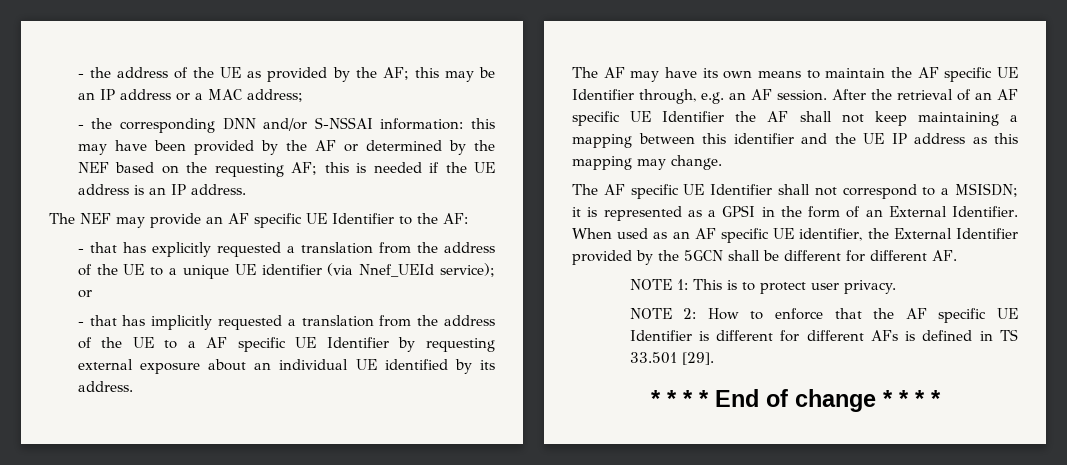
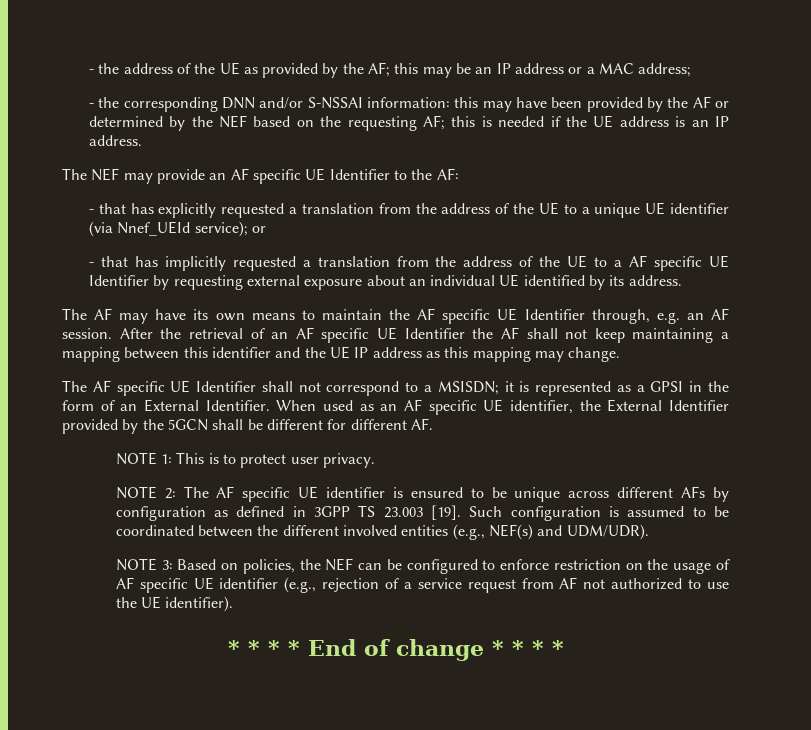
[707,308,1018,323] [629,329,1018,342] [629,352,714,365] How to enforce that the AF specific UE Identifier is different for different AFs is defined in TS 33.501 [29]. -> [183,486,729,502] [115,505,730,521] [115,524,649,540] [115,558,730,574] [115,577,729,593] [115,596,234,612] The AF specific UE identifier is ensured to be unique across different AFs by configuration as defined in 3GPP TS 23.003 [19]. Such configuration is assumed to be coordinated between the different involved entities (e.g., NEF(s) and UDM/UDR). // NOTE 3: Based on policies, the NEF can be configured to enforce restriction on the usage of AF specific UE identifier (e.g., rejection of a service request from AF not authorized to use the UE identifier).

